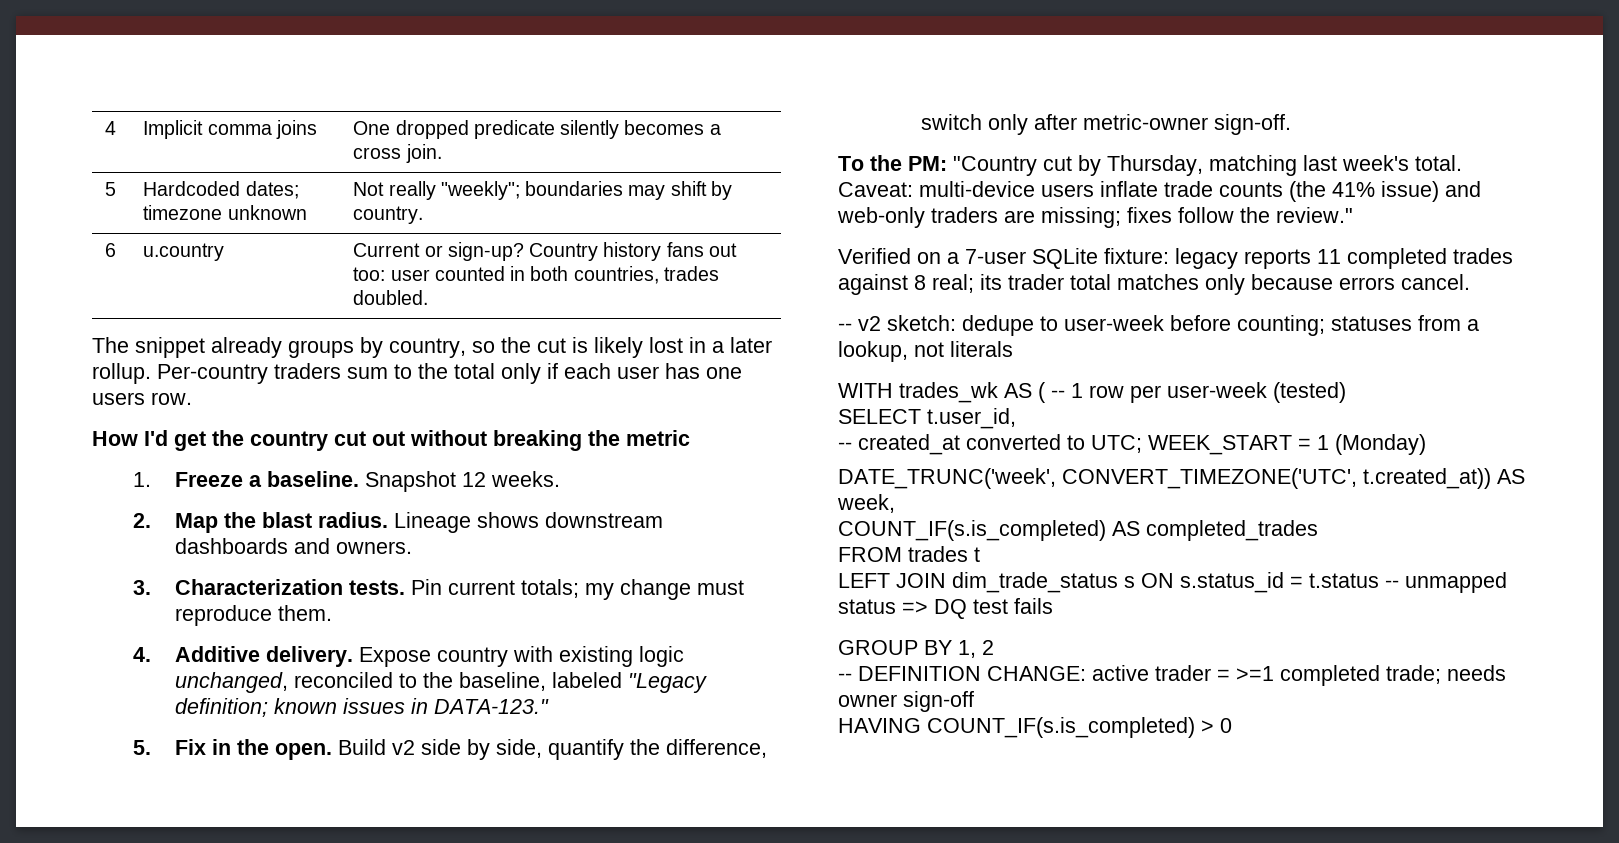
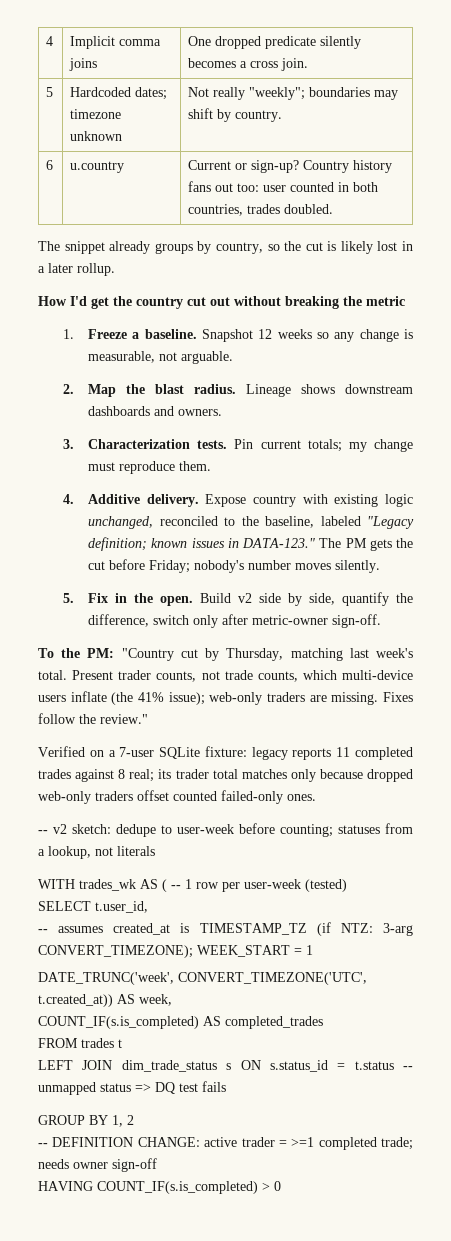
[157,363,742,384] [92,392,192,405] Per-country traders sum to the total only if each user has one users row. -> (115, 269) none
[490,471,560,487] weeks. -> [277,329,413,342] [88,351,234,364] weeks so any change is measurable, not arguable.
(549, 706) none -> [319,538,413,551] [88,559,381,573] The PM gets the cut before Friday; nobody's number moves silently.
[838,181,1481,202] Caveat: multi-device users inflate trade counts (the 41% issue) and -> [72,670,413,682] [38,691,205,705] Present trader counts, not trade counts, which multi-device users inflate (the 41% issue);
[1041,207,1172,228] missing; fixes -> [331,692,414,705] missing. Fixes
[1339,274,1470,290] errors cancel. -> [367,769,413,782] [38,790,316,804] dropped web-only traders offset counted failed-only ones.
[858,434,1142,455] created_at converted to UTC; -> [58,922,414,936] [38,945,193,958] assumes created_at is TIMESTAMP_TZ (if NTZ: 3-arg CONVERT_TIMEZONE);
[1335,434,1426,455] (Monday) -> (313, 950) none

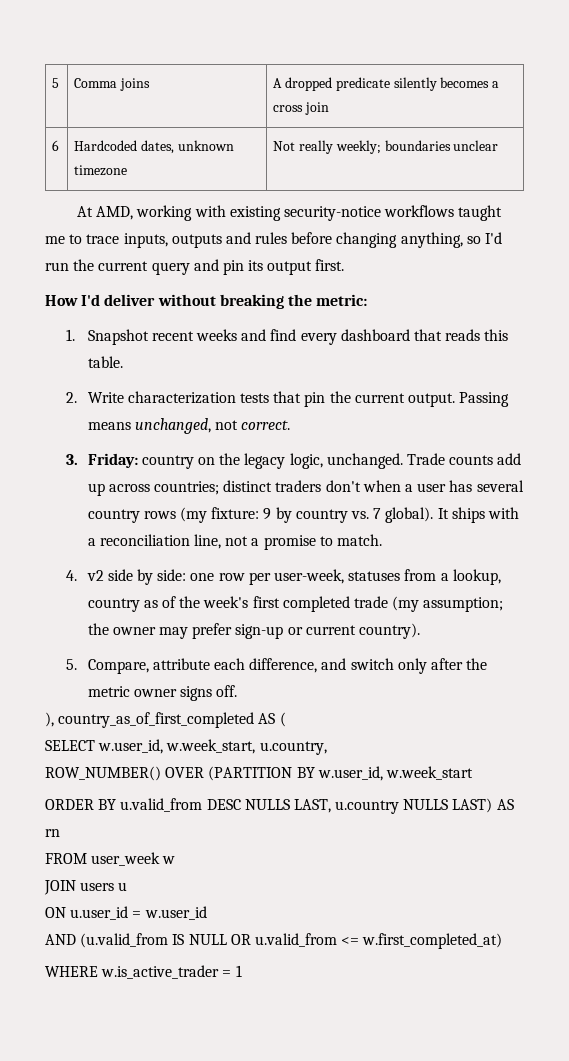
[46,36,54,46] [70,36,162,49] 4 | Implicit comma -> [52,78,60,88] [74,78,118,88] 5 | Comma
[188,36,212,46] One -> [273,78,283,88] A
[281,58,309,71] [46,87,54,97] join. // 5 -> [305,102,330,115] [52,140,60,151] join // 6
[135,87,168,100] dates; -> [141,140,234,154] dates, unknown
[70,131,123,141] unknown -> (128, 170) none
[249,87,399,100] [188,108,283,122] [46,160,54,170] [70,161,125,173] [188,160,393,173] [188,181,379,192] [188,204,334,216] [38,241,413,254] [38,263,115,276] [38,296,230,309] "weekly"; boundaries may shift by country. // 6 | u.country | Current or sign-up? Country history fans out too: user counted in both countries, trades doubled. // The snippet already groups by country, so the cut is likely lost in a later rollup. // How I'd get the country cut out -> [335,140,499,154] [77,205,503,221] [45,232,503,248] [45,259,345,275] [45,294,156,306] weekly; boundaries unclear // At AMD, working with existing security-notice workflows taught me to trace inputs, outputs and rules before changing anything, so I'd run the current query and pin its output first. // How I'd deliver
[366,296,405,306] metric -> [316,294,368,306] metric:
[88,329,413,342] [88,351,234,364] [63,384,413,397] [88,406,223,416] [63,439,413,452] [88,461,212,474] [63,494,413,507] [88,516,414,529] [88,537,413,551] [88,559,381,573] [63,592,414,606] [88,614,382,628] [38,648,414,661] [38,670,413,682] [38,691,414,705] [38,713,148,724] [38,746,413,760] [38,769,413,782] [38,790,316,804] [38,823,413,837] [38,846,155,859] [38,879,347,892] [38,901,148,913] [38,922,414,936] [38,945,313,958] [38,972,367,985] [38,994,172,1007] [38,1016,323,1029] [38,1038,122,1048] [38,1060,413,1072] [38,1081,226,1095] [38,1115,134,1127] [38,1137,413,1150] [38,1158,157,1172] [38,1181,281,1194] Freeze a baseline. Snapshot 12 weeks so any change is measurable, not arguable. // 2. Map the blast radius. Lineage shows downstream dashboards and owners. // 3. Characterization tests. Pin current totals; my change must reproduce them. // 4. Additive delivery. Expose country with existing logic unchanged, reconciled to the baseline, labeled "Legacy definition; known issues in DATA-123." The PM gets the cut before Friday; nobody's number moves silently. // 5. Fix in the open. Build v2 side by side, quantify the difference, switch only after metric-owner sign-off. // To the PM: "Country cut by Thursday, matching last week's total. Present trader counts, not trade counts, which multi-device users inflate (the 41% issue); web-only traders are missing. Fixes follow the review." // Verified on a 7-user SQLite fixture: legacy reports 11 completed trades against 8 real; its trader total matches only because dropped web-only traders offset counted failed-only ones. // -- v2 sketch: dedupe to user-week before counting; statuses from a lookup, not literals // WITH trades_wk AS ( -- 1 row per user-week (tested) // SELECT t.user_id, // -- assumes created_at is TIMESTAMP_TZ (if NTZ: 3-arg CONVERT_TIMEZONE); WEEK_START = 1 // DATE_TRUNC('week', CONVERT_TIMEZONE('UTC', t.created_at)) AS week, // COUNT_IF(s.is_completed) AS completed_trades // FROM trades t // LEFT JOIN dim_trade_status s ON s.status_id = t.status -- unmapped status => DQ test fails // GROUP BY 1, 2 // -- DEFINITION CHANGE: active trader = >=1 completed trade; needs owner sign-off // HAVING COUNT_IF(s.is_completed) > 0 -> [87,329,509,345] [87,356,123,368] [66,391,510,407] [87,418,291,434] [66,453,522,469] [87,480,524,496] [87,507,519,523] [87,534,383,550] [66,569,501,585] [87,596,504,612] [87,623,421,639] [66,658,488,674] [87,685,238,701] [45,712,286,728] [45,739,327,755] [45,766,473,781] [45,798,514,814] [45,829,60,837] [45,852,176,866] [44,880,128,895] [45,906,207,920] [45,933,503,949] [45,965,242,979] Snapshot recent weeks and find every dashboard that reads this table. // 2. Write characterization tests that pin the current output. Passing means unchanged, not correct. // 3. Friday: country on the legacy logic, unchanged. Trade counts add up across countries; distinct traders don't when a user has several country rows (my fixture: 9 by country vs. 7 global). It ships with a reconciliation line, not a promise to match. // 4. v2 side by side: one row per user-week, statuses from a lookup, country as of the week's first completed trade (my assumption; the owner may prefer sign-up or current country). // 5. Compare, attribute each difference, and switch only after the metric owner signs off. // ), country_as_of_first_completed AS ( // SELECT w.user_id, w.week_start, u.country, // ROW_NUMBER() OVER (PARTITION BY w.user_id, w.week_start // ORDER BY u.valid_from DESC NULLS LAST, u.country NULLS LAST) AS rn // FROM user_week w // JOIN users u // ON u.user_id = w.user_id // AND (u.valid_from IS NULL OR u.valid_from <= w.first_completed_at) // WHERE w.is_active_trader = 1

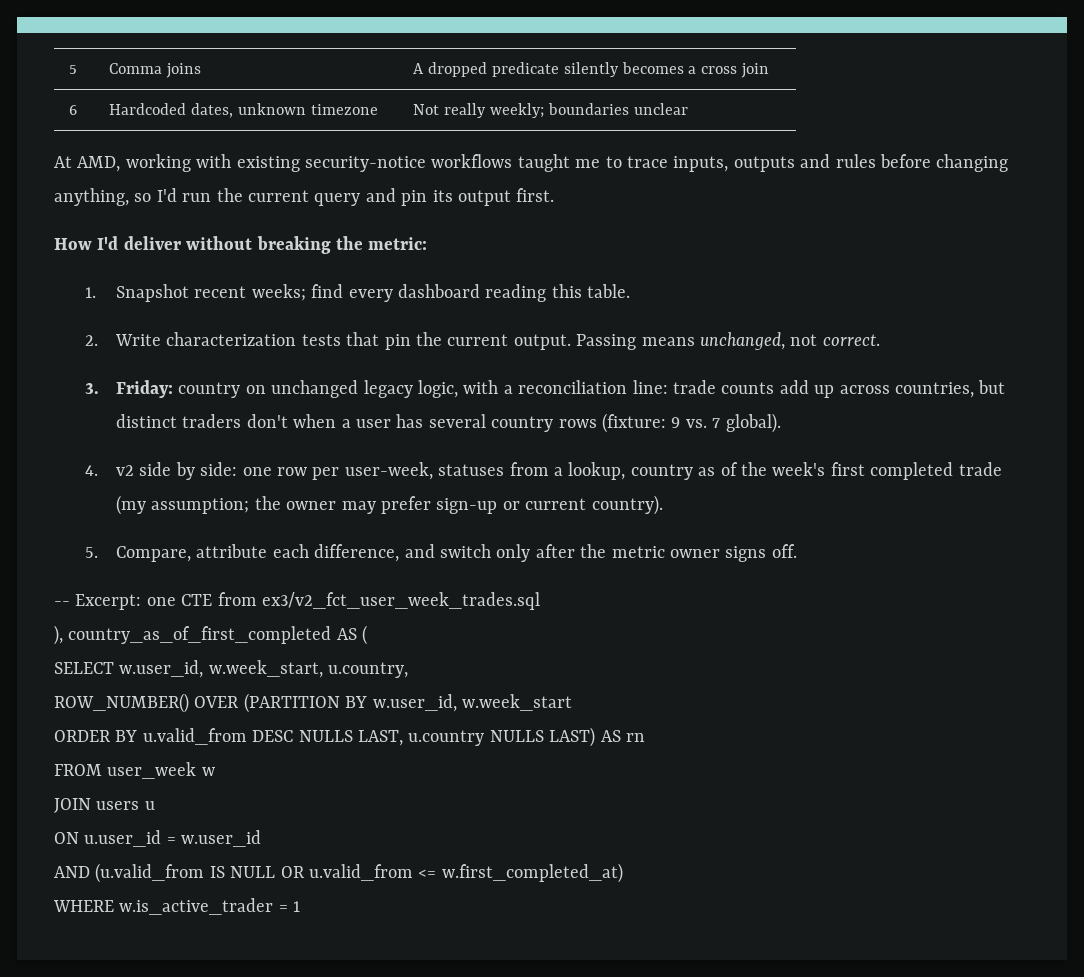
[196,329,267,341] weeks and -> [251,284,306,301] weeks;
[414,329,481,341] that reads -> [485,284,547,302] reading
[219,453,241,465] the -> [271,380,359,398] unchanged
[326,453,446,469] unchanged. Trade -> [463,380,716,394] with a reconciliation line: trade
[154,481,220,495] countries; -> [894,380,1006,398] countries, but
[180,507,519,523] [87,534,383,550] (my fixture: 9 by country vs. 7 global). It ships with a reconciliation line, not a promise to match. -> [601,413,781,433] (fixture: 9 vs. 7 global).
(238, 691) none -> [54,592,540,610] // -- Excerpt: one CTE from ex3/v2_fct_user_week_trades.sql

